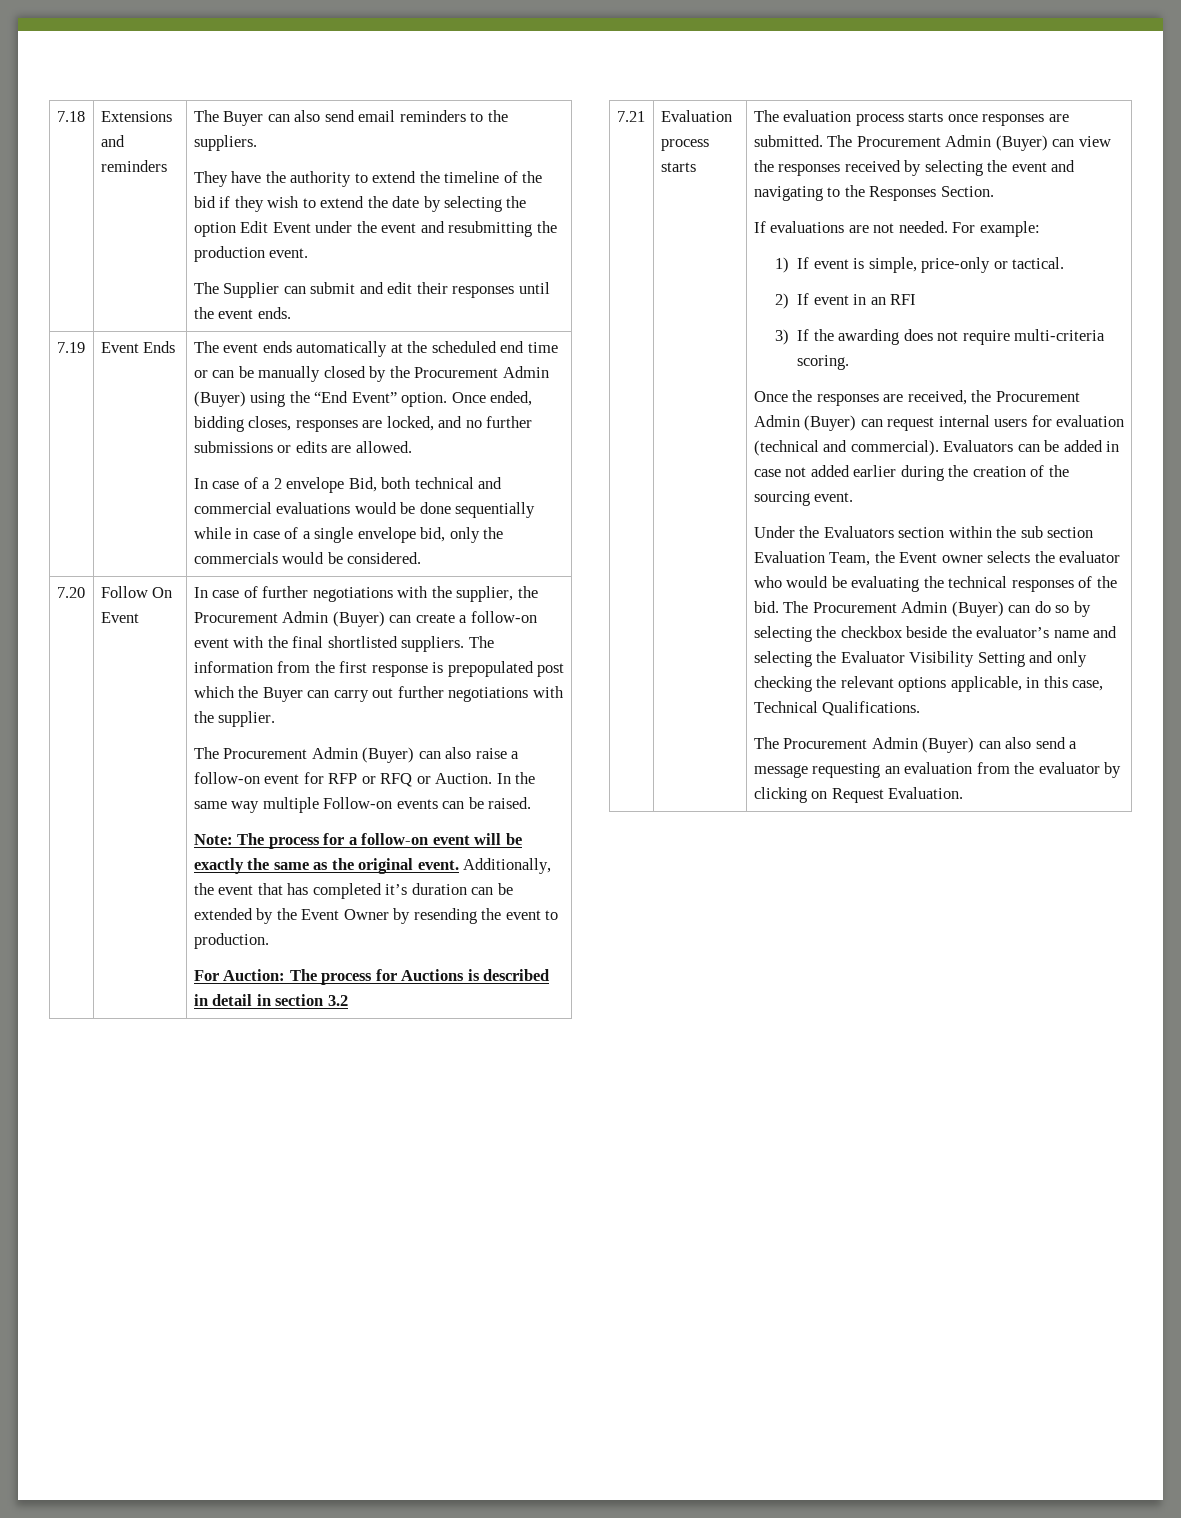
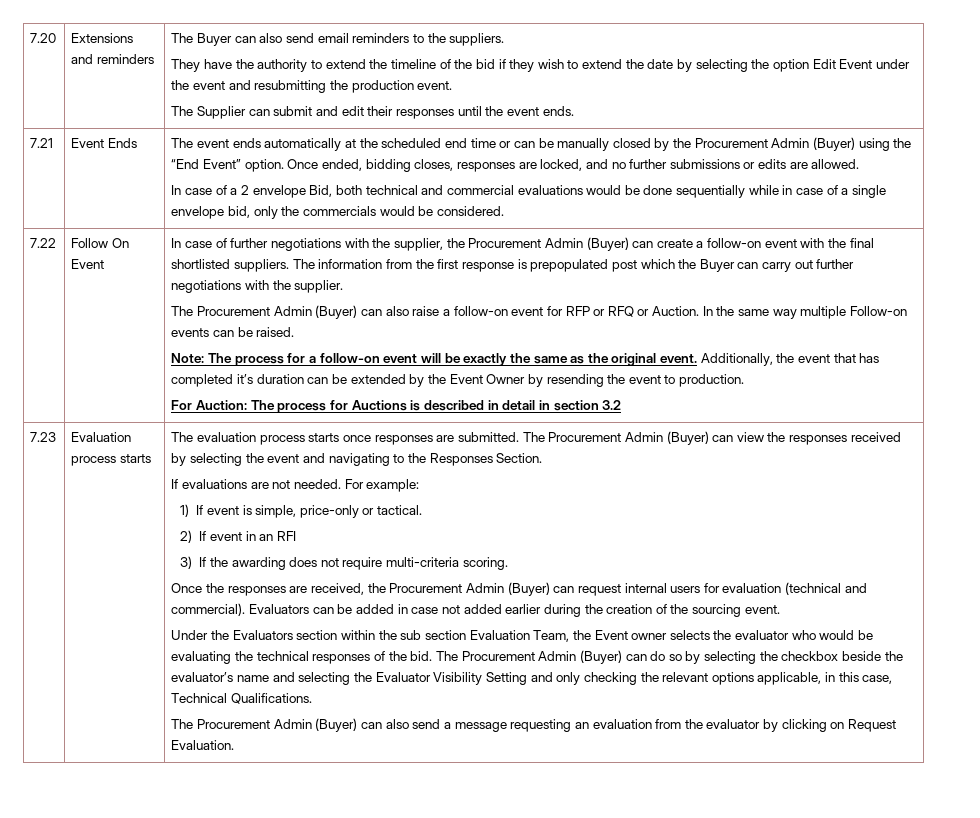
[56,111,85,122] 7.18 -> [30,33,57,43] 7.20
[56,342,85,353] 7.19 -> [30,138,54,148] 7.21
[56,587,85,598] 7.20 -> [30,238,57,248] 7.22
[616,111,645,122] 7.21 -> [30,432,57,442] 7.23

